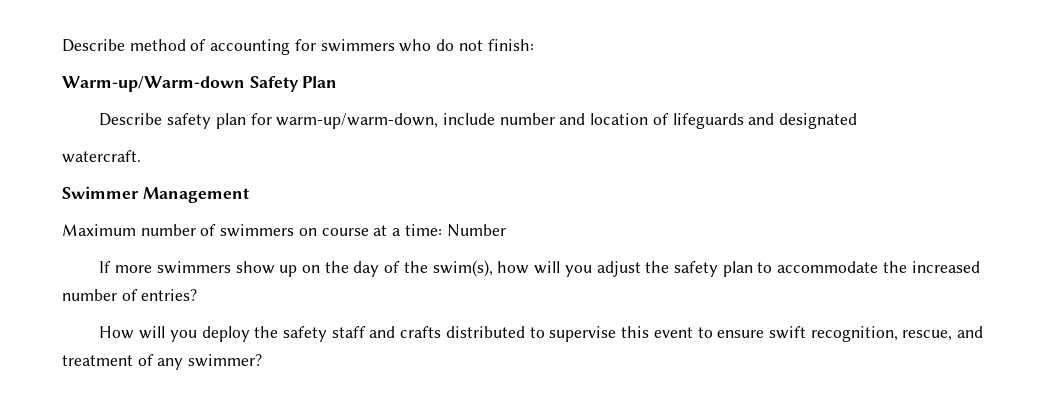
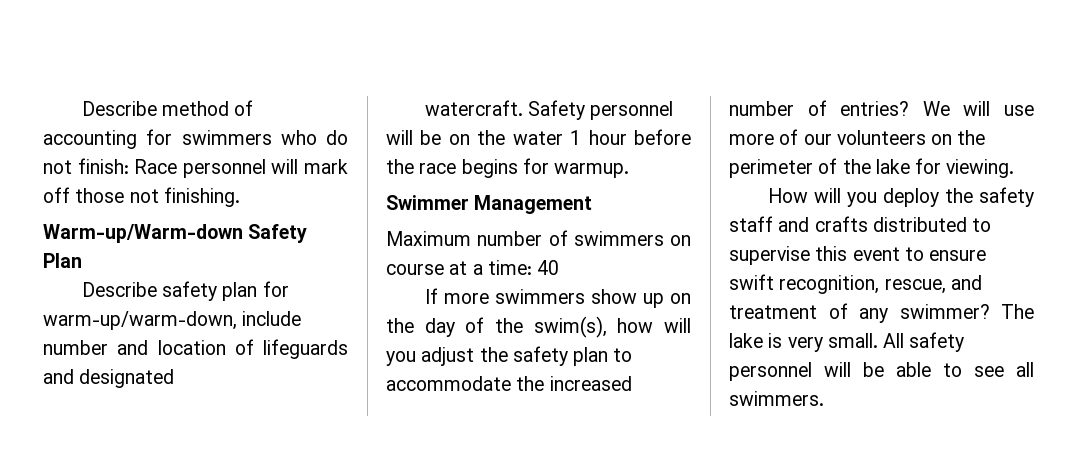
(534, 45) none -> [134,159,348,178] [43,187,240,207] Race personnel will mark off those not finishing.
(141, 156) none -> [528,100,674,120] [386,129,691,145] [386,158,630,178] Safety personnel will be on the water 1 hour before the race begins for warmup.
[446,224,506,237] Number -> [537,260,560,275] 40
(198, 295) none -> [922,101,1034,116] [729,129,986,145] [729,158,1015,178] We will use more of our volunteers on the perimeter of the lake for viewing.
(263, 360) none -> [1001,304,1034,319] [729,332,965,352] [729,362,1034,381] [729,391,824,406] The lake is very small. All safety personnel will be able to see all swimmers.

